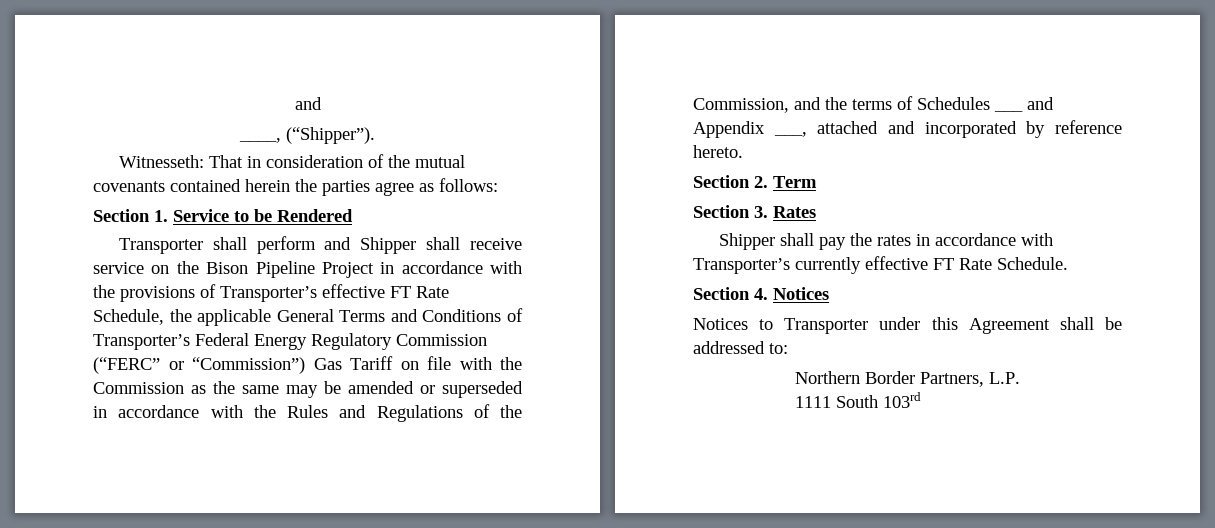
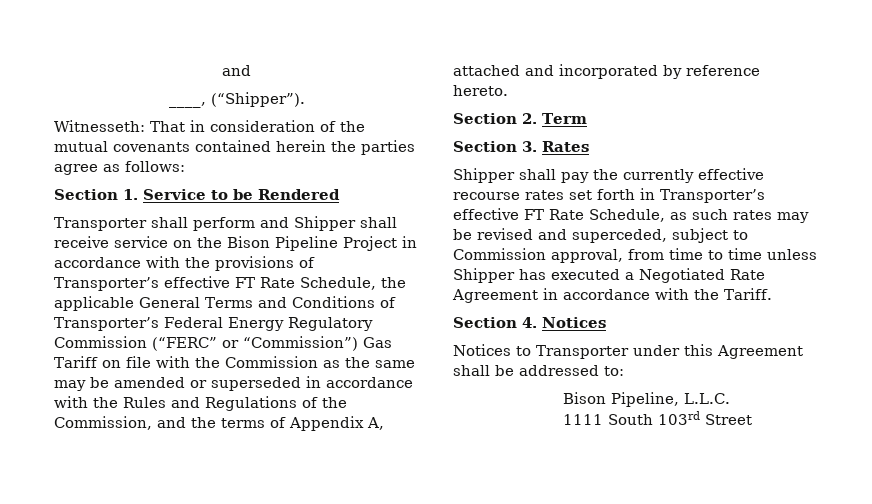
[917,97,990,110] [994,110,1023,112] [1027,97,1054,110] [693,121,807,138] Schedules ___ and Appendix ___, -> [289,416,384,431] Appendix A,
[876,233,1053,246] [693,256,1068,274] rates in accordance with Transporter’s currently effective FT Rate Schedule. -> [623,168,764,183] [453,188,765,203] [453,208,809,223] [453,228,748,243] [453,248,817,263] [453,268,765,283] [452,288,772,303] currently effective recourse rates set forth in Transporter’s effective FT Rate Schedule, as such rates may be revised and superceded, subject to Commission approval, from time to time unless Shipper has executed a Negotiated Rate Agreement in accordance with the Tariff.
[794,371,1020,387] Northern Border Partners, L.P. -> [562,392,730,407] Bison Pipeline, L.L.C.
(921, 400) none -> [704,414,752,425] Street

